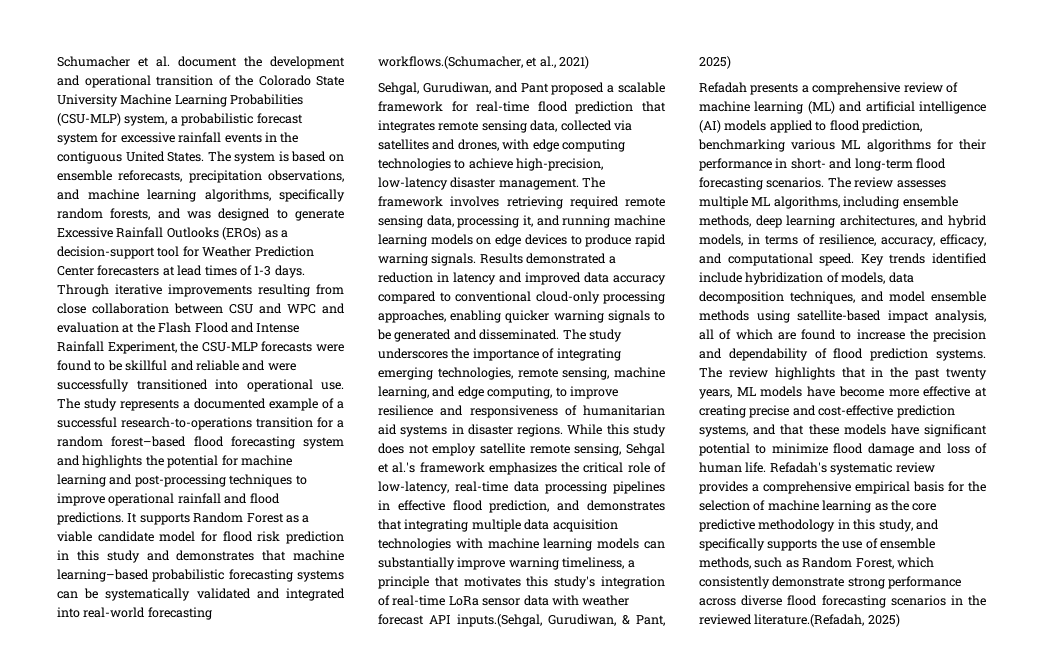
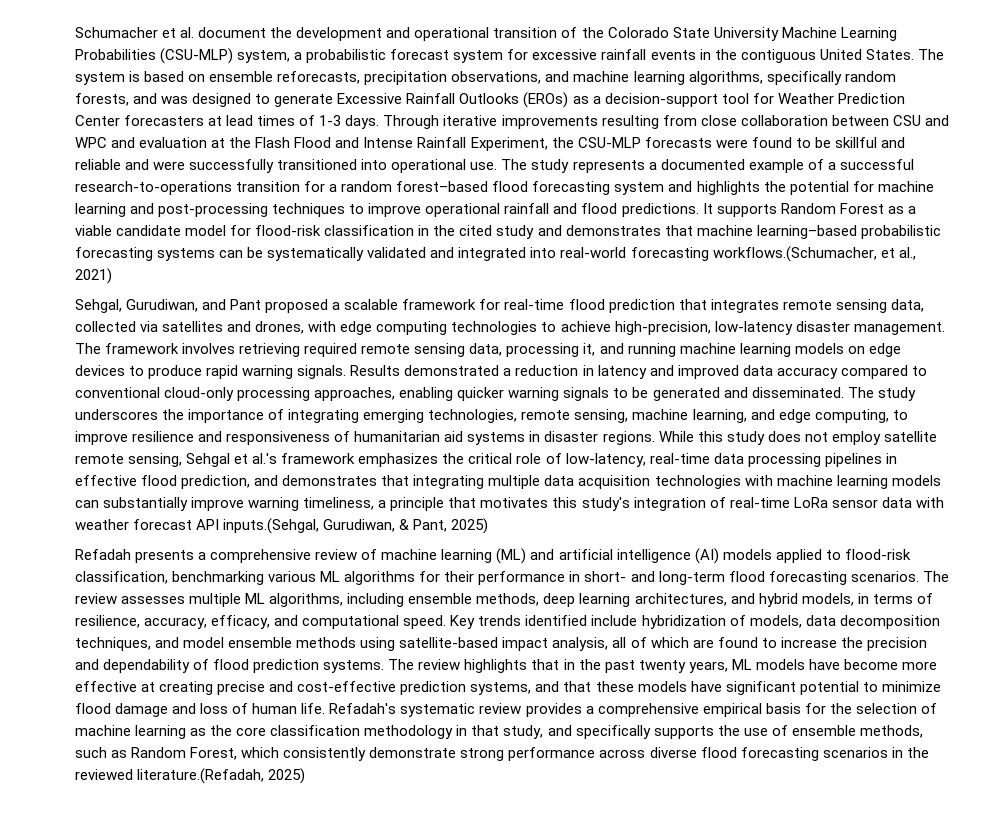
[222,531,344,544] [57,550,99,561] flood risk prediction in this -> [255,225,493,236] flood-risk classification in the cited
[829,120,922,133] flood prediction, -> [844,549,911,560] [75,571,168,584] flood-risk classification,
[699,519,755,532] predictive -> [270,725,361,736] classification
[853,519,876,530] this -> [471,725,500,736] that

